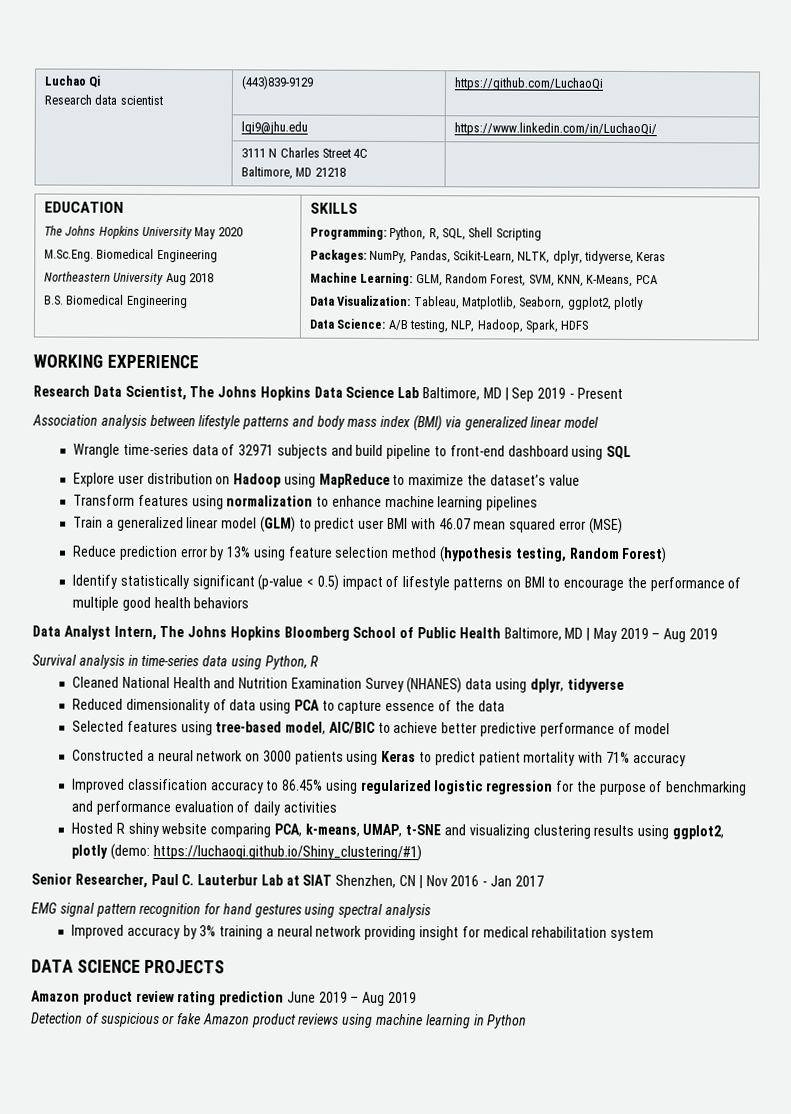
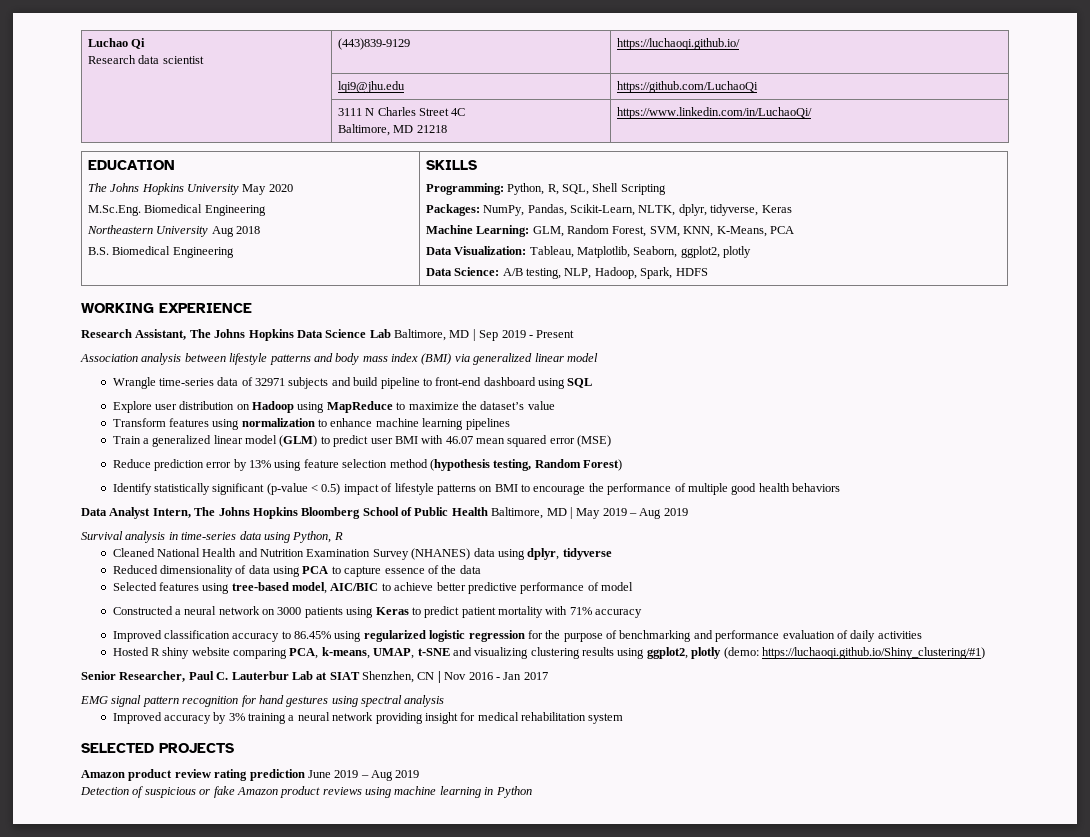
[453,77,604,91] https://github.com/LuchaoQi -> [616,38,740,50] https://luchaoqi.github.io/
[453,122,657,137] https://www.linkedin.com/in/LuchaoQi/ -> [616,81,758,93] https://github.com/LuchaoQi
(346, 172) none -> [616,107,812,119] https://www.linkedin.com/in/LuchaoQi/
[92,385,187,401] Data Scientist, -> [135,329,187,340] Assistant,
[31,959,141,973] DATA SCIENCE -> [81,743,154,753] SELECTED

